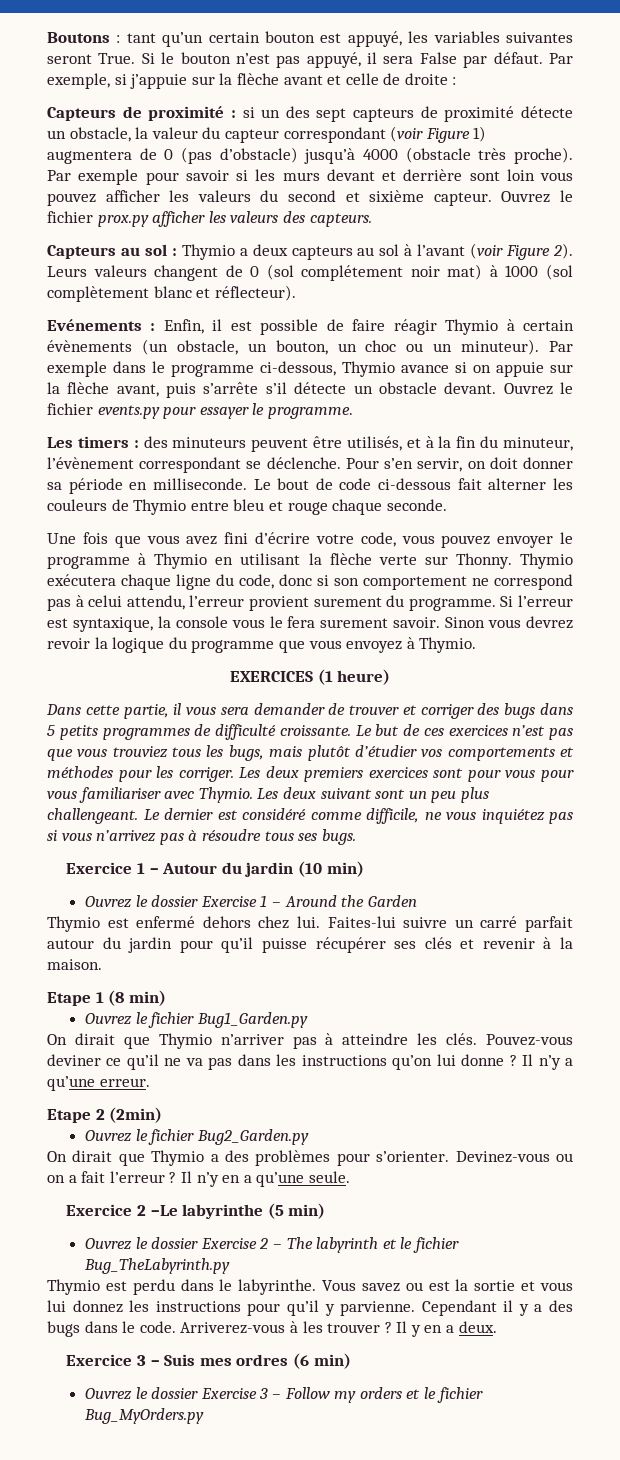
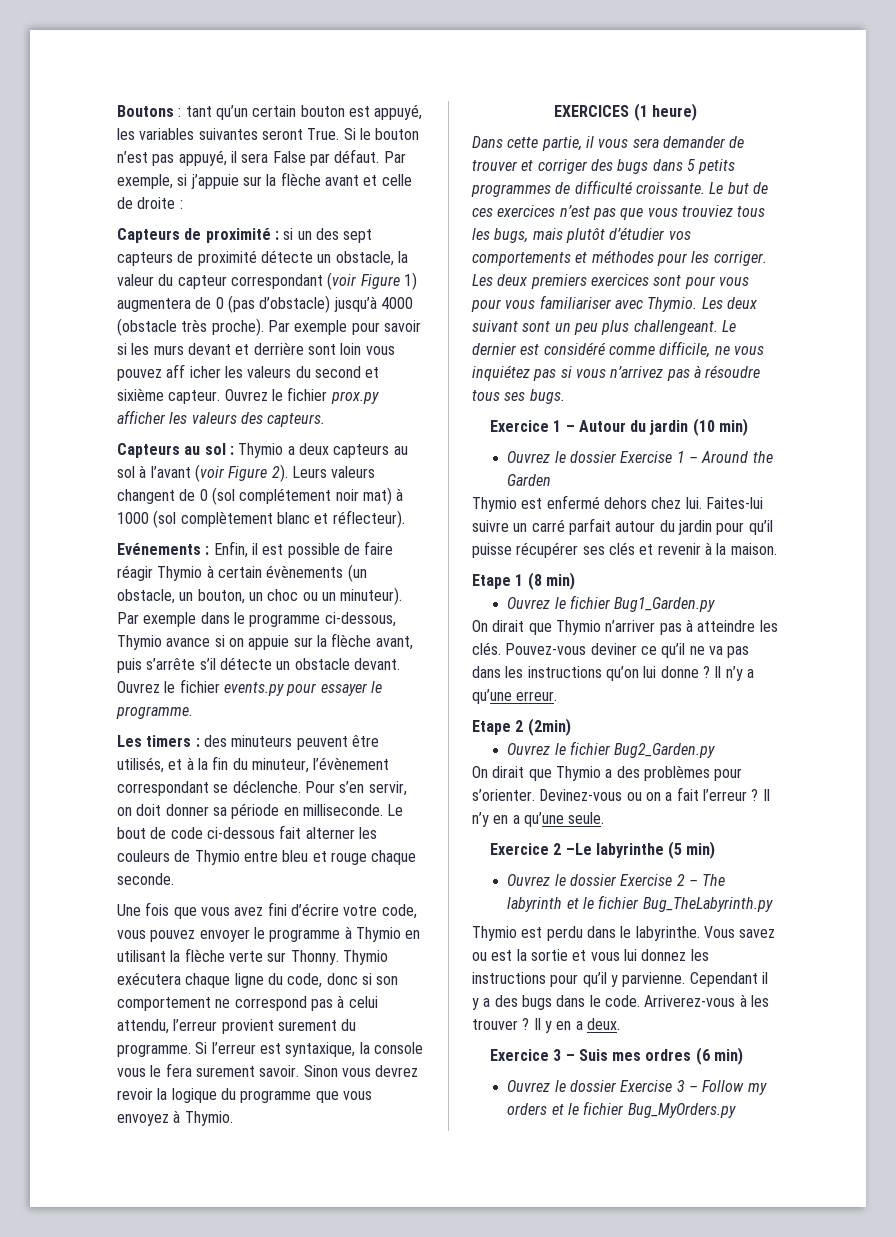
[105,190,160,202] afficher -> [166,364,221,378] aff icher

